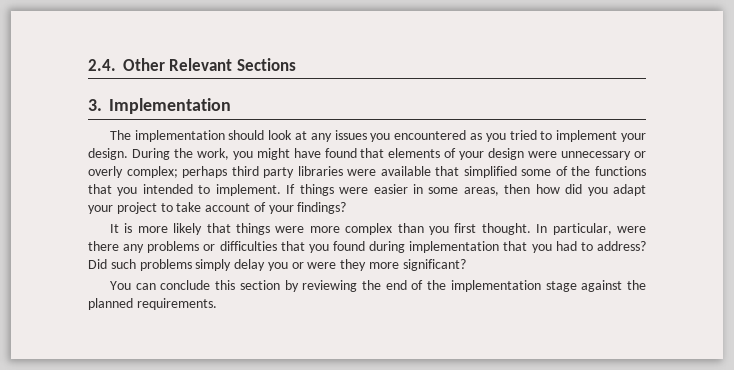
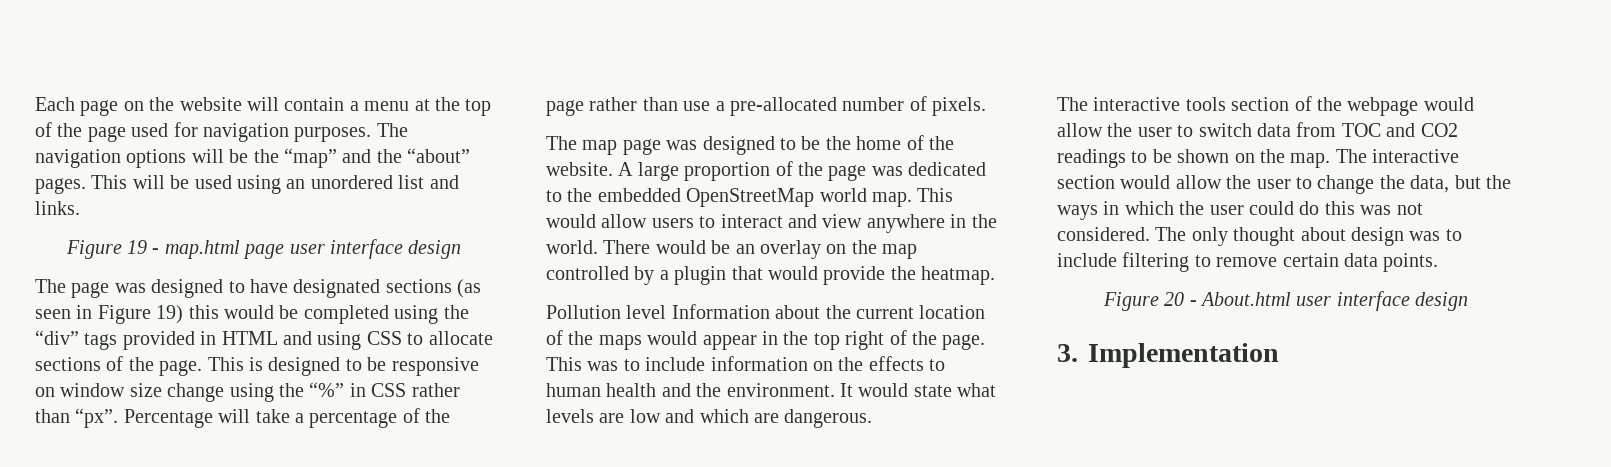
[88,58,296,71] [88,98,231,114] [109,130,647,142] [88,148,646,160] [88,166,647,178] [88,184,646,196] [88,202,347,214] [109,223,647,235] [88,241,646,253] [88,259,466,271] [109,280,646,292] [88,298,217,310] 2.4. Other Relevant Sections // 3. Implementation // The implementation should look at any issues you encountered as you tried to implement your design. During the work, you might have found that elements of your design were unnecessary or overly complex; perhaps third party libraries were available that simplified some of the functions that you intended to implement. If things were easier in some areas, then how did you adapt your project to take account of your findings? // It is more likely that things were more complex than you first thought. In particular, were there any problems or difficulties that you found during implementation that you had to address? Did such problems simply delay you or were they more significant? // You can conclude this section by reviewing the end of the implementation stage against the planned requirements. -> [35,97,492,116] [35,122,408,142] [35,148,471,168] [35,175,459,194] [35,201,80,215] [65,239,462,259] [35,279,482,298] [35,305,469,324] [35,330,493,350] [35,356,479,376] [35,382,460,402] [35,408,451,428] [546,96,987,116] [546,135,954,155] [546,161,987,181] [546,188,954,207] [546,214,997,233] [546,240,918,259] [546,266,996,285] [546,304,986,319] [546,330,986,350] [546,356,946,371] [546,383,997,397] [546,409,873,428] [1057,96,1474,116] [1057,122,1458,137] [1057,149,1460,168] [1057,175,1511,194] [1057,201,1423,220] [1057,227,1462,246] [1057,252,1439,272] [1102,291,1469,311] [1057,343,1279,368] Each page on the website will contain a menu at the top of the page used for navigation purposes. The navigation options will be the “map” and the “about” pages. This will be used using an unordered list and links. // Figure 19 - map.html page user interface design // The page was designed to have designated sections (as seen in Figure 19) this would be completed using the “div” tags provided in HTML and using CSS to allocate sections of the page. This is designed to be responsive on window size change using the “%” in CSS rather than “px”. Percentage will take a percentage of the page rather than use a pre-allocated number of pixels. // The map page was designed to be the home of the website. A large proportion of the page was dedicated to the embedded OpenStreetMap world map. This would allow users to interact and view anywhere in the world. There would be an overlay on the map controlled by a plugin that would provide the heatmap. // Pollution level Information about the current location of the maps would appear in the top right of the page. This was to include information on the effects to human health and the environment. It would state what levels are low and which are dangerous. // The interactive tools section of the webpage would allow the user to switch data from TOC and CO2 readings to be shown on the map. The interactive section would allow the user to change the data, but the ways in which the user could do this was not considered. The only thought about design was to include filtering to remove certain data points. // Figure 20 - About.html user interface design // 3. Implementation

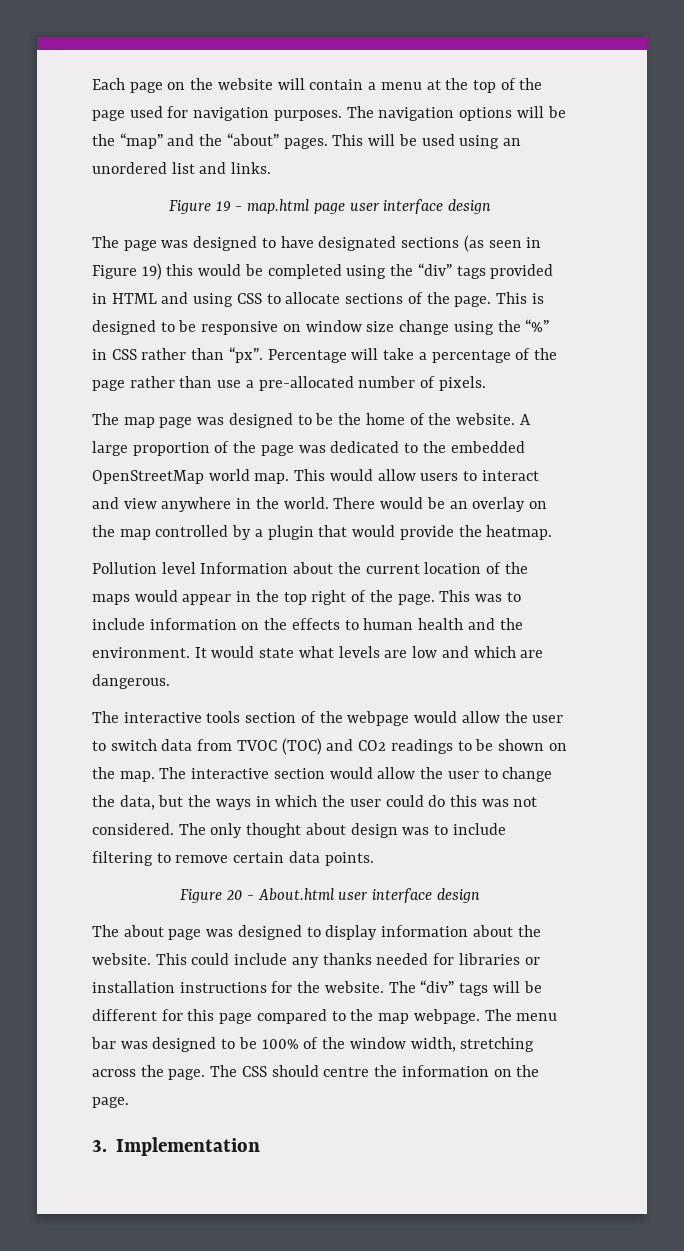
[1341,123,1381,137] TOC -> [236,738,322,755] TVOC (TOC)
(1469, 301) none -> [92,925,541,940] [92,953,540,968] [92,980,542,996] [92,1009,558,1024] [91,1037,535,1052] [92,1065,540,1080] [92,1097,129,1108] // The about page was designed to display information about the website. This could include any thanks needed for libraries or installation instructions for the website. The “div” tags will be different for this page compared to the map webpage. The menu bar was designed to be 100% of the window width, stretching across the page. The CSS should centre the information on the page.

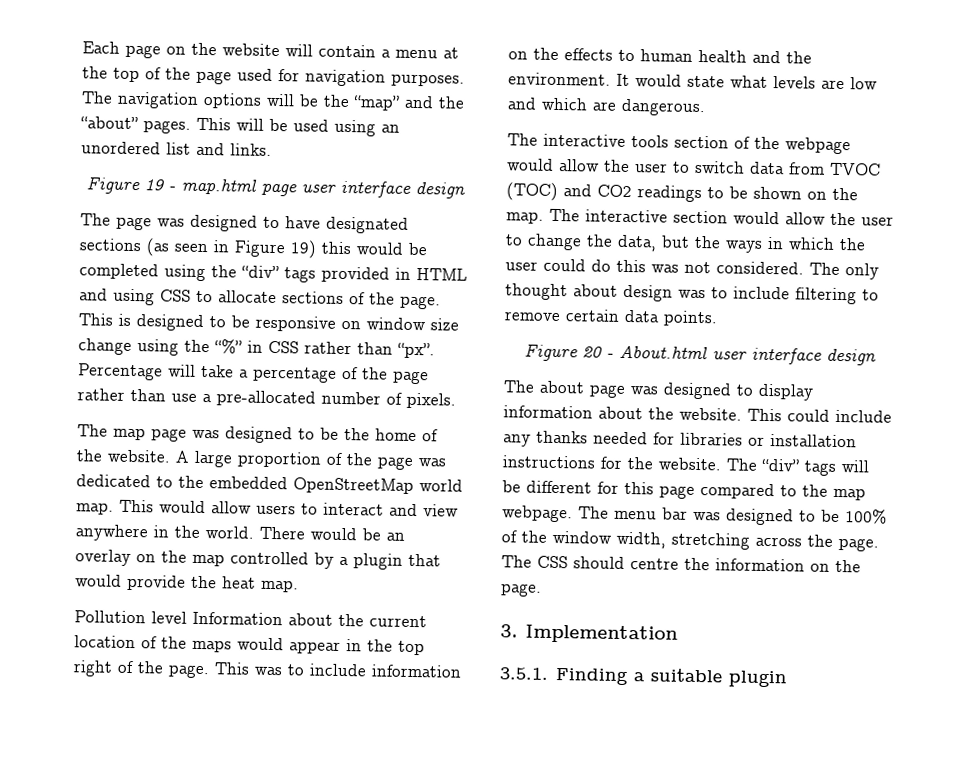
[486,525,553,540] heatmap. -> [222,576,299,593] heat map.
(260, 1146) none -> [499,667,788,688] // 3.5.1. Finding a suitable plugin

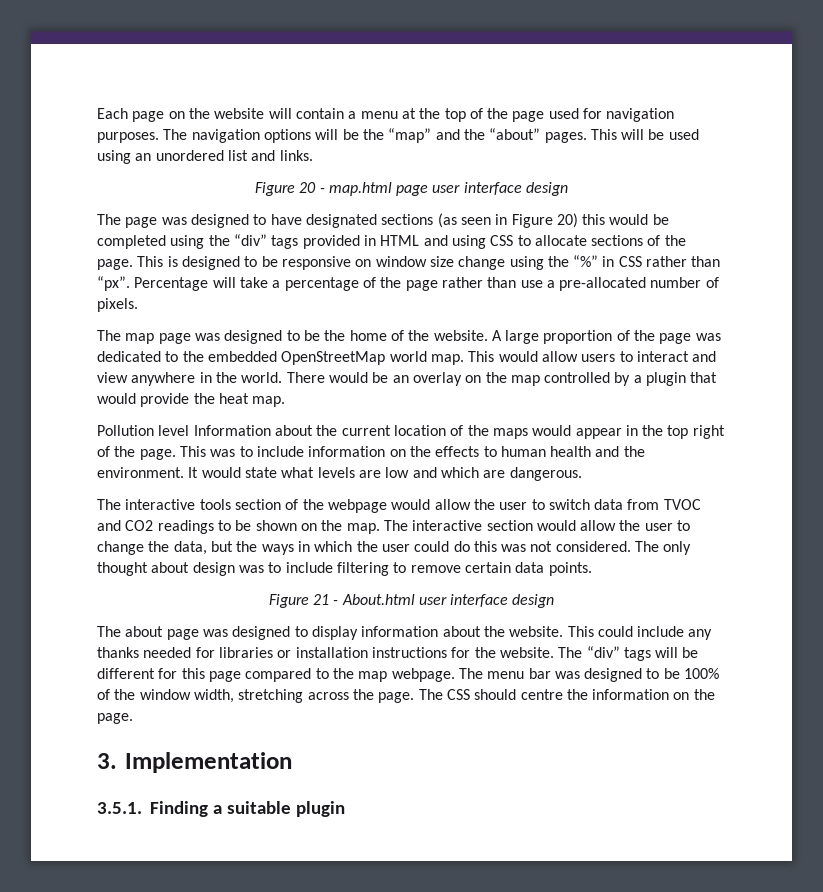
[144,179,164,191] 19 -> [299,182,317,193] 20
[290,240,317,259] 19) -> [556,213,578,228] 20)
[506,182,558,202] (TOC) -> (701, 504) none
[581,346,602,358] 20 -> [312,594,329,605] 21

